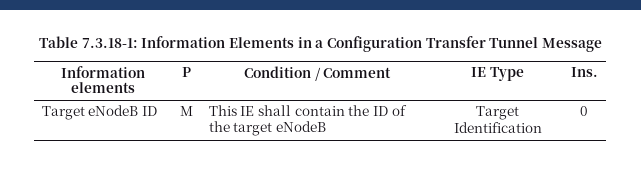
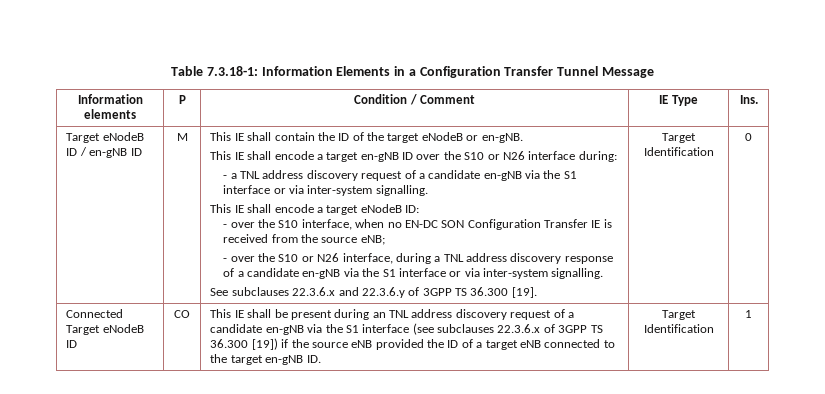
(157, 111) none -> [79,147,142,158] / en-gNB ID
[476,106,519,120] [453,122,542,133] [580,106,588,116] | Target Identification | 0 -> [466,133,523,143] [210,151,617,162] [223,170,577,181] [223,185,428,196] [210,204,420,215] [223,219,612,230] [223,234,385,245] [223,253,613,264] [223,268,604,279] [210,287,537,298] [662,133,696,143] [643,147,714,156] [745,133,752,141] [66,309,124,318] [66,324,144,335] [66,340,78,348] [174,310,190,318] [210,309,574,320] [210,323,603,335] [210,338,615,350] [210,354,321,365] [662,310,696,320] [643,324,714,333] [745,310,752,318] or en-gNB. // This IE shall encode a target en-gNB ID over the S10 or N26 interface during: // - a TNL address discovery request of a candidate en-gNB via the S1 interface or via inter-system signalling. // This IE shall encode a target eNodeB ID: // - over the S10 interface, when no EN-DC SON Configuration Transfer IE is received from the source eNB; // - over the S10 or N26 interface, during a TNL address discovery response of a candidate en-gNB via the S1 interface or via inter-system signalling. // See subclauses 22.3.6.x and 22.3.6.y of 3GPP TS 36.300 [19]. | Target Identification | 0 // Connected Target eNodeB ID | CO | This IE shall be present during an TNL address discovery request of a candidate en-gNB via the S1 interface (see subclauses 22.3.6.x of 3GPP TS 36.300 [19]) if the source eNB provided the ID of a target eNB connected to the target en-gNB ID. | Target Identification | 1

